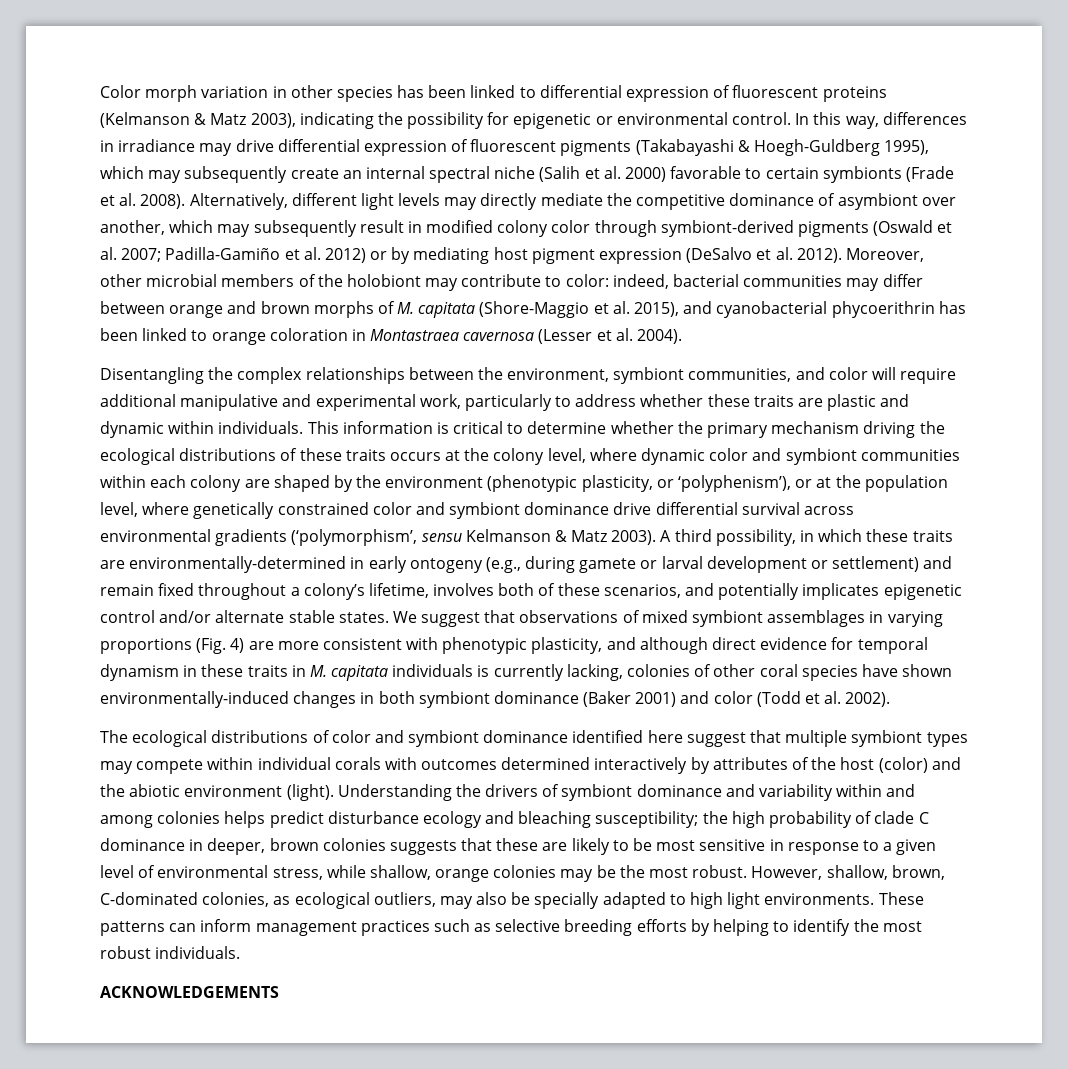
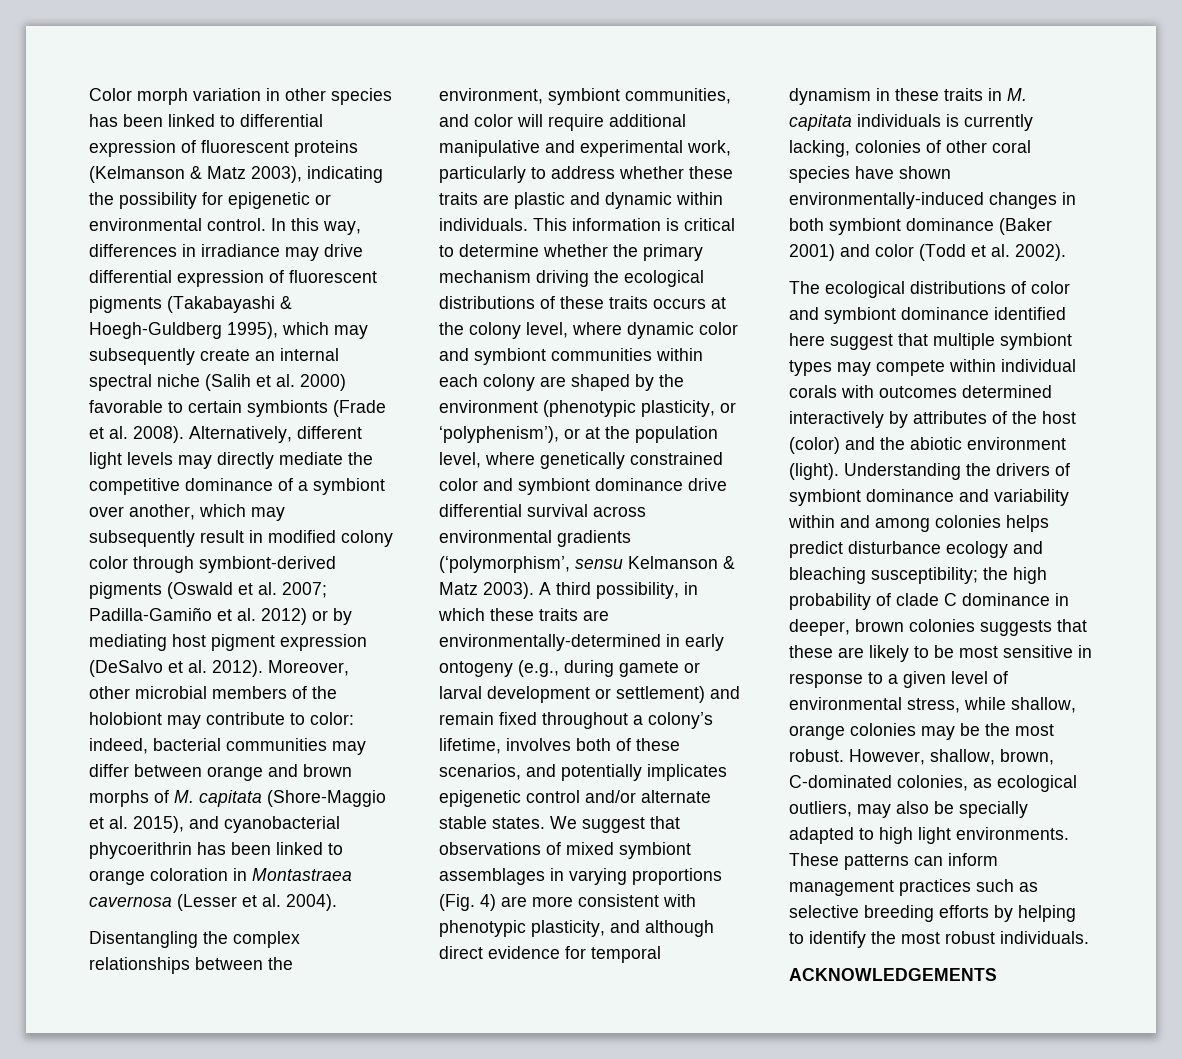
[837,193,918,210] asymbiont -> [298,478,385,495] a symbiont

